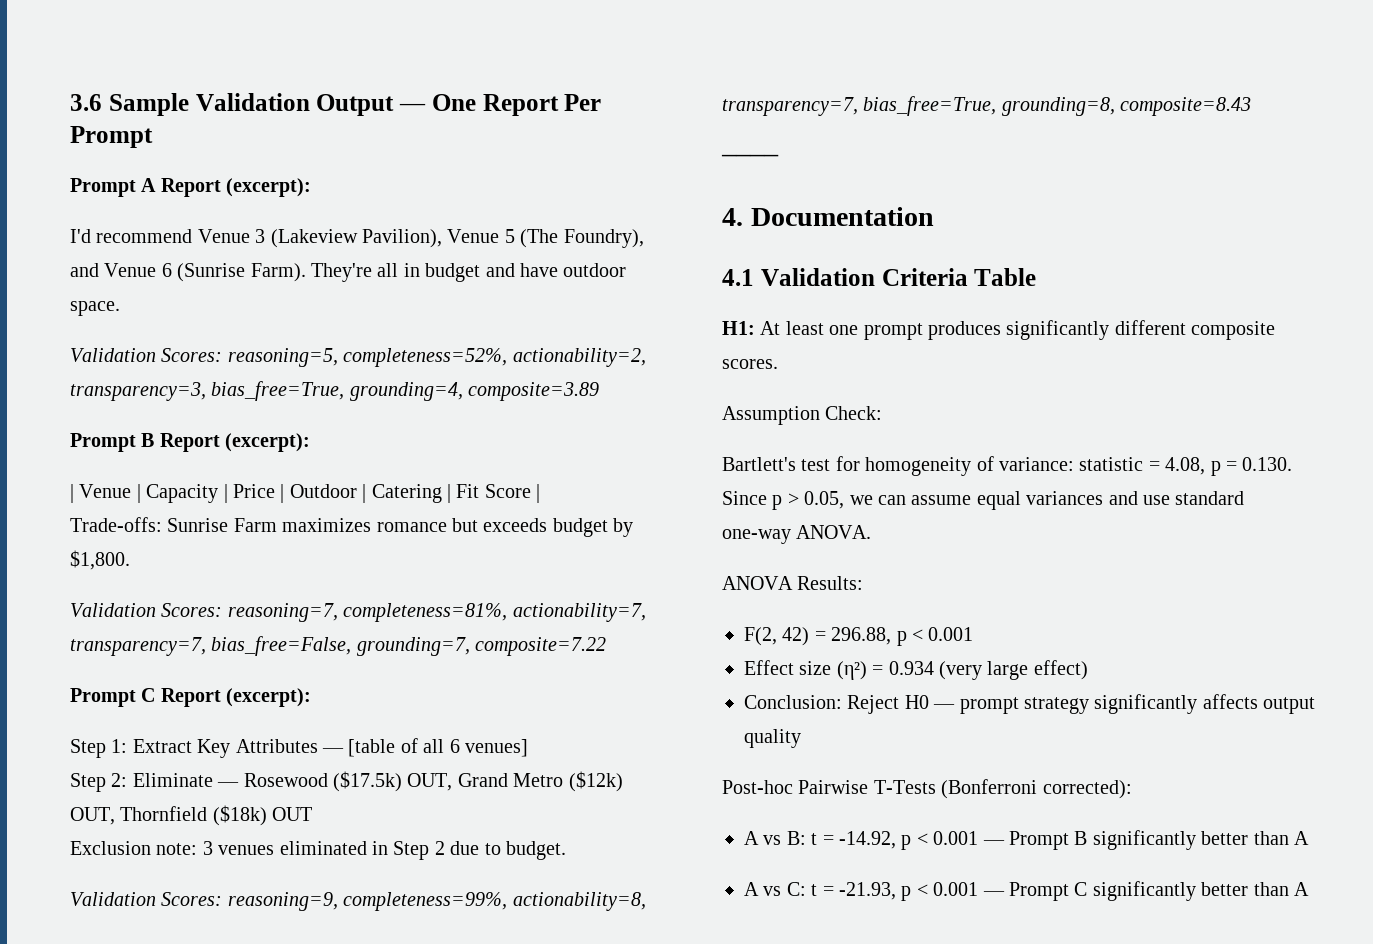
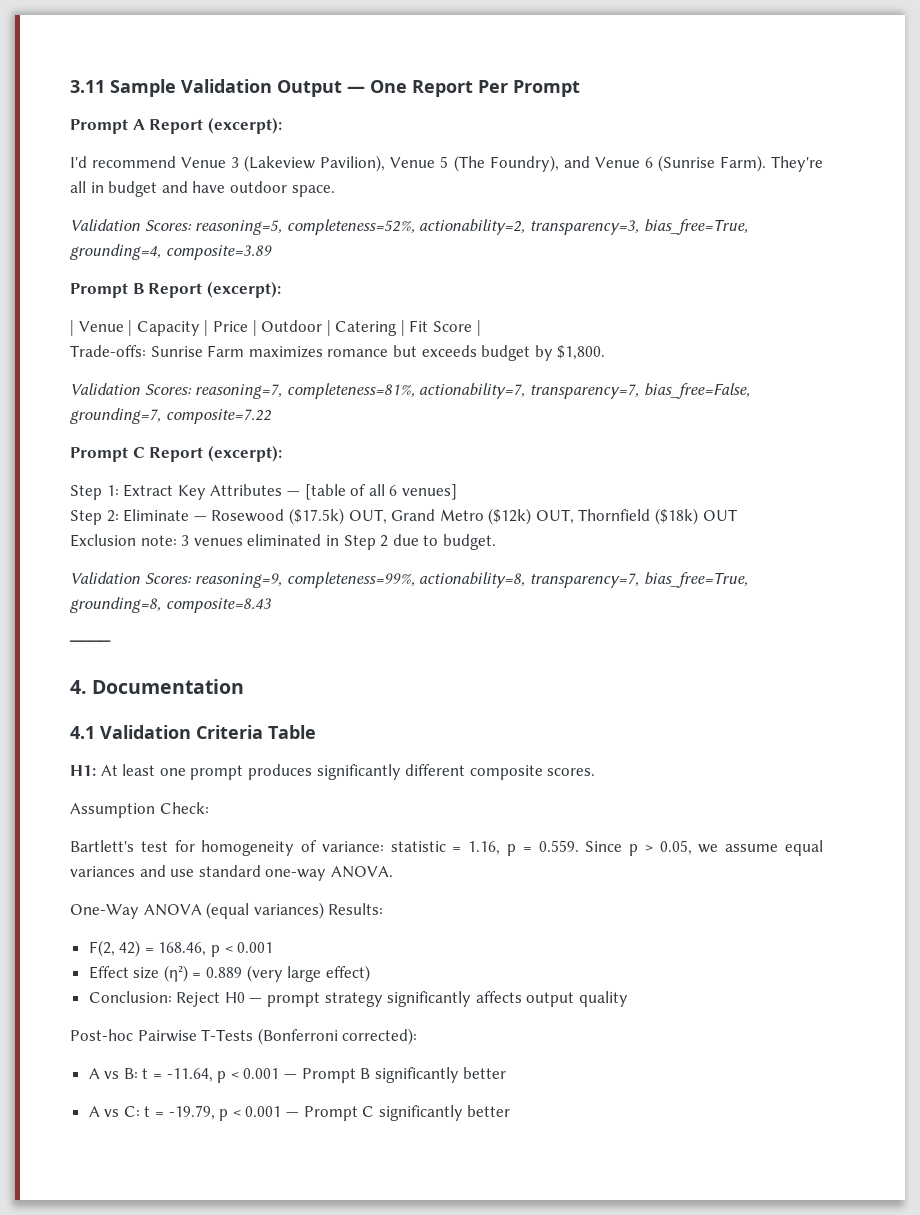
[70,94,102,111] 3.6 -> [70,80,105,93] 3.11
[1165,457,1206,475] 4.08, -> [468,841,501,855] 1.16,
[1242,457,1293,471] 0.130. -> [538,840,579,852] 0.559.
[878,495,906,505] can -> (719, 848) none
[722,576,793,590] ANOVA -> [70,902,324,919] One-Way ANOVA (equal variances)
[831,627,892,645] 296.88, -> [158,942,207,956] 168.46,
[888,661,934,675] 0.934 -> [206,967,243,978] 0.889
[839,831,896,849] -14.92, -> [166,1068,213,1082] -11.64,
[1253,831,1309,845] than A -> (507, 1073) none
[839,882,896,900] -21.93, -> [168,1105,215,1120] -19.79,
[1253,882,1309,896] than A -> (511, 1111) none

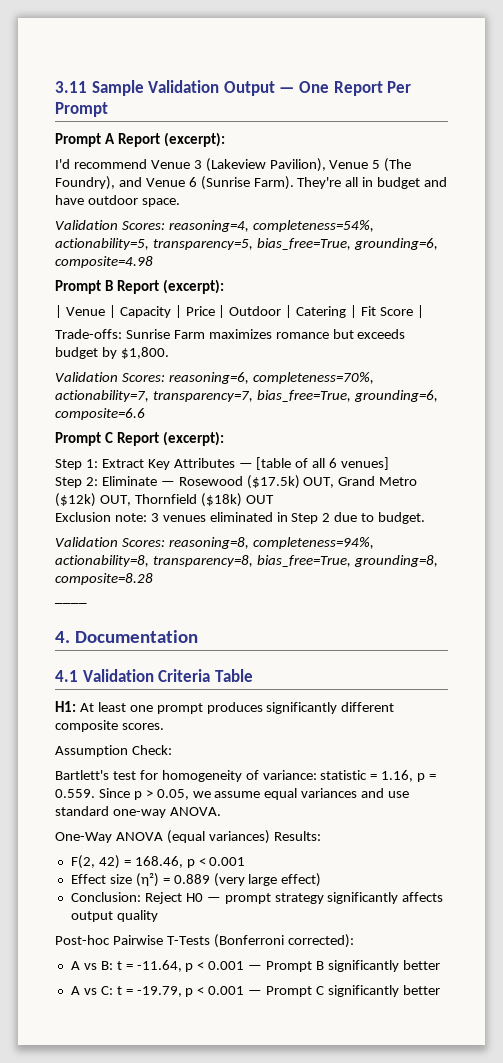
[195,219,748,235] [70,244,272,260] reasoning=5, completeness=52%, actionability=2, transparency=3, bias_free=True, grounding=4, composite=3.89 -> [168,220,374,232] [55,238,438,250] [55,256,153,268] reasoning=4, completeness=54%, actionability=5, transparency=5, bias_free=True, grounding=6, composite=4.98
[195,383,750,399] [70,408,271,424] reasoning=7, completeness=81%, actionability=7, transparency=7, bias_free=False, grounding=7, composite=7.22 -> [168,372,374,384] [55,390,438,402] [55,408,145,420] reasoning=6, completeness=70%, actionability=7, transparency=7, bias_free=True, grounding=6, composite=6.6
[195,572,639,588] reasoning=9, completeness=99%, actionability=8, transparency=7, -> [168,537,374,549] [55,555,253,567] reasoning=8, completeness=94%, actionability=8, transparency=8,
[165,598,271,613] composite=8.43 -> [55,573,153,585] composite=8.28

